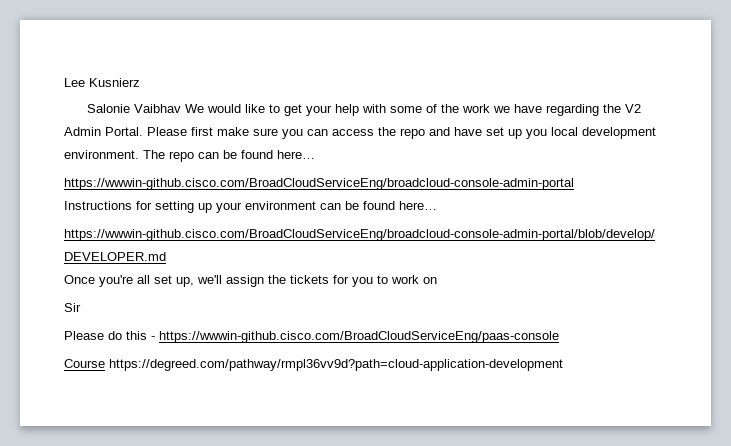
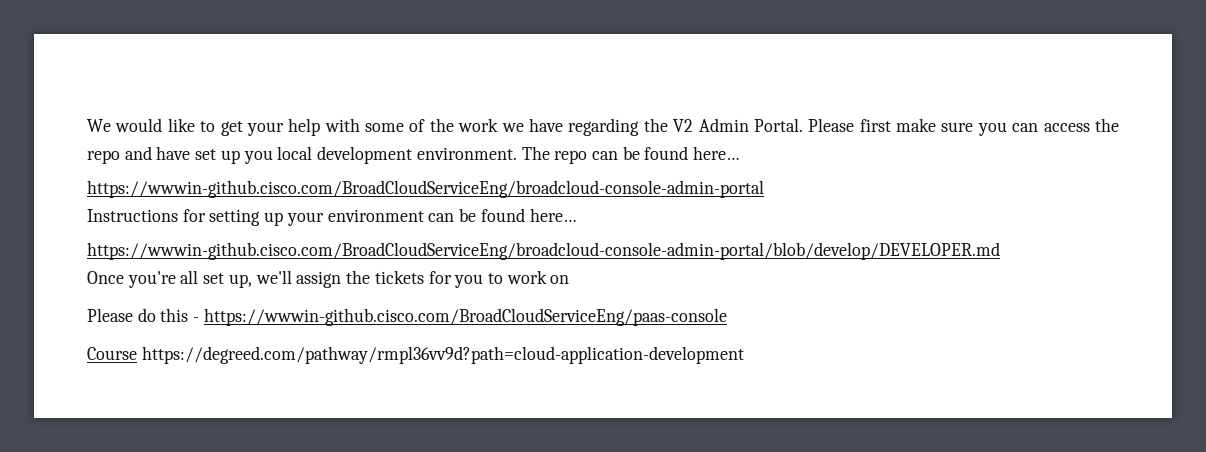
[64,78,140,87] [87,104,182,113] Lee Kusnierz // Salonie Vaibhav -> (87, 125) none
[64,303,81,312] // Sir -> (570, 279) none

